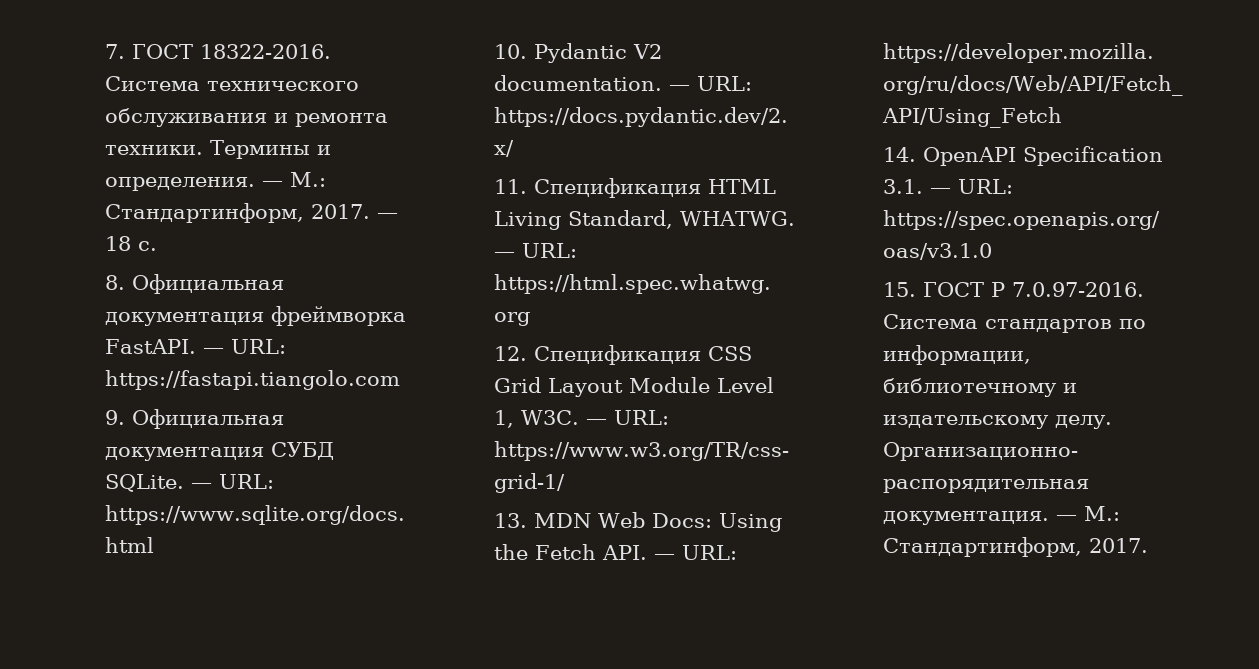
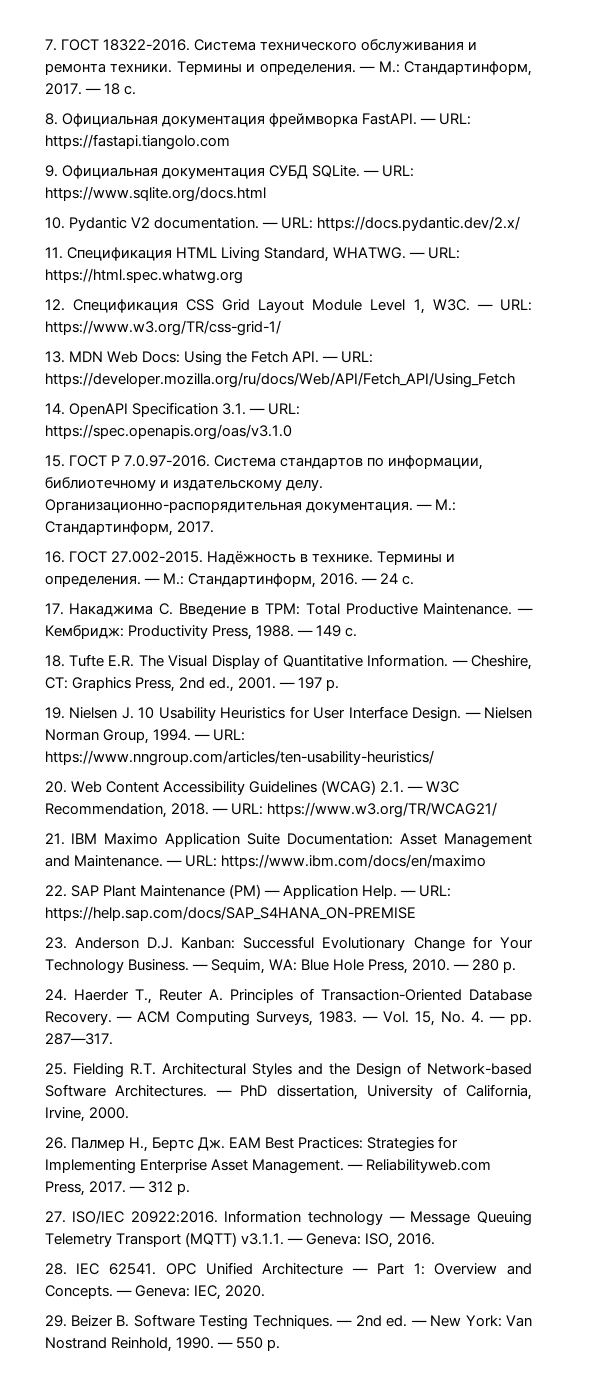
(1149, 545) none -> [44,551,455,565] [44,573,414,588] [44,603,534,617] [44,625,357,640] [44,654,532,670] [44,677,339,692] [44,706,533,722] [44,729,245,744] [44,750,434,766] [44,780,459,795] [44,802,497,818] [44,833,533,848] [44,854,486,869] [44,884,451,899] [44,906,416,921] [44,936,534,952] [44,959,517,974] [44,988,533,1004] [44,1011,532,1026] [44,1033,113,1045] [44,1062,532,1078] [44,1084,532,1100] [44,1107,129,1122] [44,1136,458,1152] [44,1159,491,1174] [44,1181,190,1196] [44,1210,533,1226] [44,1232,435,1248] [44,1262,533,1275] [44,1285,265,1300] [44,1314,532,1330] [44,1337,280,1352] // 16. ГОСТ 27.002-2015. Надёжность в технике. Термины и определения. — М.: Стандартинформ, 2016. — 24 с. // 17. Накаджима С. Введение в TPM: Total Productive Maintenance. — Кембридж: Productivity Press, 1988. — 149 с. // 18. Tufte E.R. The Visual Display of Quantitative Information. — Cheshire, CT: Graphics Press, 2nd ed., 2001. — 197 p. // 19. Nielsen J. 10 Usability Heuristics for User Interface Design. — Nielsen Norman Group, 1994. — URL: https://www.nngroup.com/articles/ten-usability-heuristics/ // 20. Web Content Accessibility Guidelines (WCAG) 2.1. — W3C Recommendation, 2018. — URL: https://www.w3.org/TR/WCAG21/ // 21. IBM Maximo Application Suite Documentation: Asset Management and Maintenance. — URL: https://www.ibm.com/docs/en/maximo // 22. SAP Plant Maintenance (PM) — Application Help. — URL: https://help.sap.com/docs/SAP_S4HANA_ON-PREMISE // 23. Anderson D.J. Kanban: Successful Evolutionary Change for Your Technology Business. — Sequim, WA: Blue Hole Press, 2010. — 280 p. // 24. Haerder T., Reuter A. Principles of Transaction-Oriented Database Recovery. — ACM Computing Surveys, 1983. — Vol. 15, No. 4. — pp. 287—317. // 25. Fielding R.T. Architectural Styles and the Design of Network-based Software Architectures. — PhD dissertation, University of California, Irvine, 2000. // 26. Палмер Н., Бертс Дж. EAM Best Practices: Strategies for Implementing Enterprise Asset Management. — Reliabilityweb.com Press, 2017. — 312 p. // 27. ISO/IEC 20922:2016. Information technology — Message Queuing Telemetry Transport (MQTT) v3.1.1. — Geneva: ISO, 2016. // 28. IEC 62541. OPC Unified Architecture — Part 1: Overview and Concepts. — Geneva: IEC, 2020. // 29. Beizer B. Software Testing Techniques. — 2nd ed. — New York: Van Nostrand Reinhold, 1990. — 550 p.

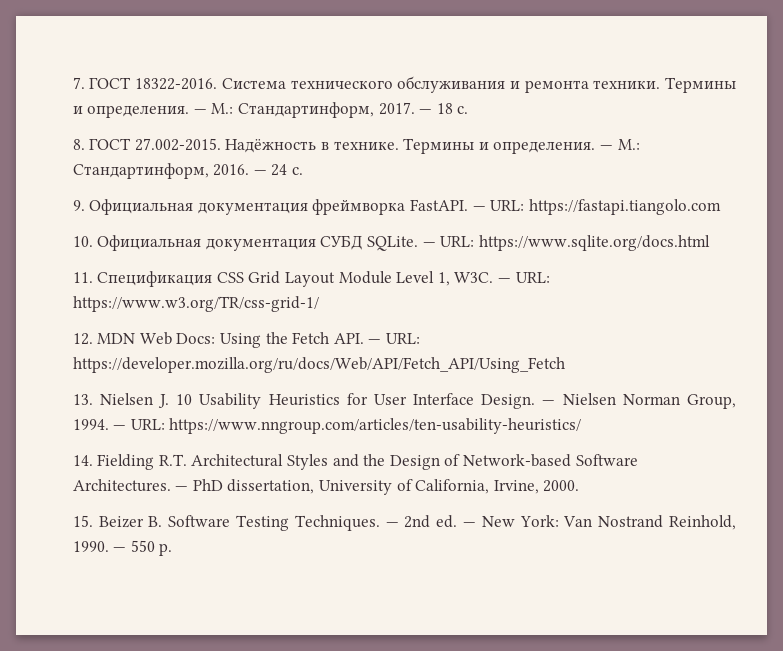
[61,113,471,127] [44,134,230,150] [44,165,414,179] [44,186,266,202] [44,216,520,231] [44,247,460,262] [44,268,243,284] [44,299,532,314] [44,320,281,336] [44,351,373,366] [44,372,515,388] [44,402,300,417] [44,424,292,440] [44,455,483,470] [44,477,323,491] [44,499,456,513] [44,521,214,536] [44,551,65,563] Официальная документация фреймворка FastAPI. — URL: https://fastapi.tiangolo.com // 9. Официальная документация СУБД SQLite. — URL: https://www.sqlite.org/docs.html // 10. Pydantic V2 documentation. — URL: https://docs.pydantic.dev/2.x/ // 11. Спецификация HTML Living Standard, WHATWG. — URL: https://html.spec.whatwg.org // 12. Спецификация CSS Grid Layout Module Level 1, W3C. — URL: https://www.w3.org/TR/css-grid-1/ // 13. MDN Web Docs: Using the Fetch API. — URL: https://developer.mozilla.org/ru/docs/Web/API/Fetch_API/Using_Fetch // 14. OpenAPI Specification 3.1. — URL: https://spec.openapis.org/oas/v3.1.0 // 15. ГОСТ Р 7.0.97-2016. Система стандартов по информации, библиотечному и издательскому делу. Организационно-распорядительная документация. — М.: Стандартинформ, 2017. // 16. -> (85, 144) none
[44,603,534,617] [44,625,357,640] [44,654,532,670] [44,677,339,692] [44,707,65,719] 17. Накаджима С. Введение в TPM: Total Productive Maintenance. — Кембридж: Productivity Press, 1988. — 149 с. // 18. Tufte E.R. The Visual Display of Quantitative Information. — Cheshire, CT: Graphics Press, 2nd ed., 2001. — 197 p. // 19. -> [72,199,721,215] [72,235,710,251] [72,271,550,287] [72,296,319,312] [72,332,420,348] [72,357,565,373] [72,394,93,405] 9. Официальная документация фреймворка FastAPI. — URL: https://fastapi.tiangolo.com // 10. Официальная документация СУБД SQLite. — URL: https://www.sqlite.org/docs.html // 11. Спецификация CSS Grid Layout Module Level 1, W3C. — URL: https://www.w3.org/TR/css-grid-1/ // 12. MDN Web Docs: Using the Fetch API. — URL: https://developer.mozilla.org/ru/docs/Web/API/Fetch_API/Using_Fetch // 13.
[44,780,459,795] [44,802,497,818] [44,833,533,848] [44,854,486,869] [44,884,451,899] [44,906,416,921] [44,936,534,952] [44,959,517,974] [44,988,533,1004] [44,1011,532,1026] [44,1033,113,1045] [44,1063,67,1075] 20. Web Content Accessibility Guidelines (WCAG) 2.1. — W3C Recommendation, 2018. — URL: https://www.w3.org/TR/WCAG21/ // 21. IBM Maximo Application Suite Documentation: Asset Management and Maintenance. — URL: https://www.ibm.com/docs/en/maximo // 22. SAP Plant Maintenance (PM) — Application Help. — URL: https://help.sap.com/docs/SAP_S4HANA_ON-PREMISE // 23. Anderson D.J. Kanban: Successful Evolutionary Change for Your Technology Business. — Sequim, WA: Blue Hole Press, 2010. — 280 p. // 24. Haerder T., Reuter A. Principles of Transaction-Oriented Database Recovery. — ACM Computing Surveys, 1983. — Vol. 15, No. 4. — pp. 287—317. // 25. -> [72,455,93,466] 14.
[44,1136,458,1152] [44,1159,491,1174] [44,1181,190,1196] [44,1210,533,1226] [44,1232,435,1248] [44,1262,533,1275] [44,1285,265,1300] [44,1315,67,1327] 26. Палмер Н., Бертс Дж. EAM Best Practices: Strategies for Implementing Enterprise Asset Management. — Reliabilityweb.com Press, 2017. — 312 p. // 27. ISO/IEC 20922:2016. Information technology — Message Queuing Telemetry Transport (MQTT) v3.1.1. — Geneva: ISO, 2016. // 28. IEC 62541. OPC Unified Architecture — Part 1: Overview and Concepts. — Geneva: IEC, 2020. // 29. -> [72,515,93,527] 15.

